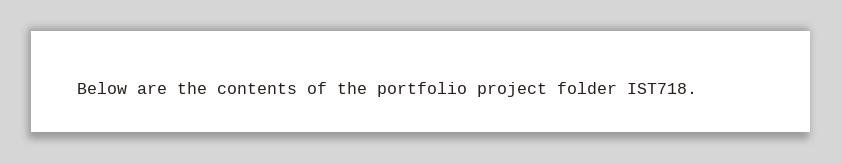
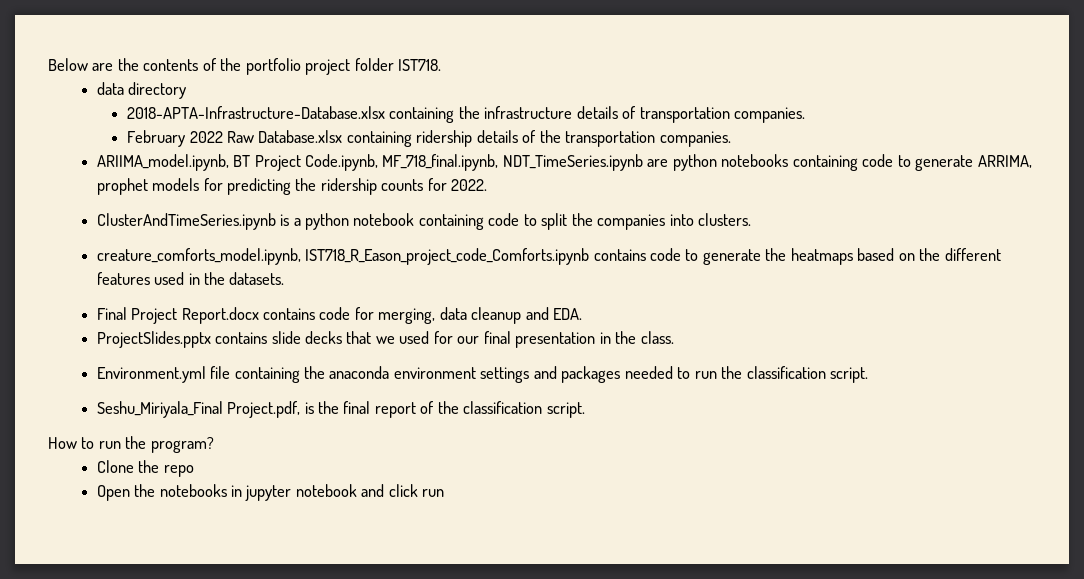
(697, 88) none -> [96,82,187,99] [127,106,806,123] [127,130,731,147] [96,154,1032,171] [96,178,488,195] [96,213,752,230] [96,248,1001,265] [96,272,285,285] [96,307,583,324] [96,331,674,348] [96,366,868,383] [96,401,585,418] [48,436,214,453] [96,460,194,477] [96,484,445,501] // data directory // 2018-APTA-Infrastructure-Database.xlsx containing the infrastructure details of transportation companies. // February 2022 Raw Database.xlsx containing ridership details of the transportation companies. // ARIIMA_model.ipynb, BT Project Code.ipynb, MF_718_final.ipynb, NDT_TimeSeries.ipynb are python notebooks containing code to generate ARRIMA, prophet models for predicting the ridership counts for 2022. // ClusterAndTimeSeries.ipynb is a python notebook containing code to split the companies into clusters. // creature_comforts_model.ipynb, IST718_R_Eason_project_code_Comforts.ipynb contains code to generate the heatmaps based on the different features used in the datasets. // Final Project Report.docx contains code for merging, data cleanup and EDA. // ProjectSlides.pptx contains slide decks that we used for our final presentation in the class. // Environment.yml file containing the anaconda environment settings and packages needed to run the classification script. // Seshu_Miriyala_Final Project.pdf, is the final report of the classification script. // How to run the program? // Clone the repo // Open the notebooks in jupyter notebook and click run

